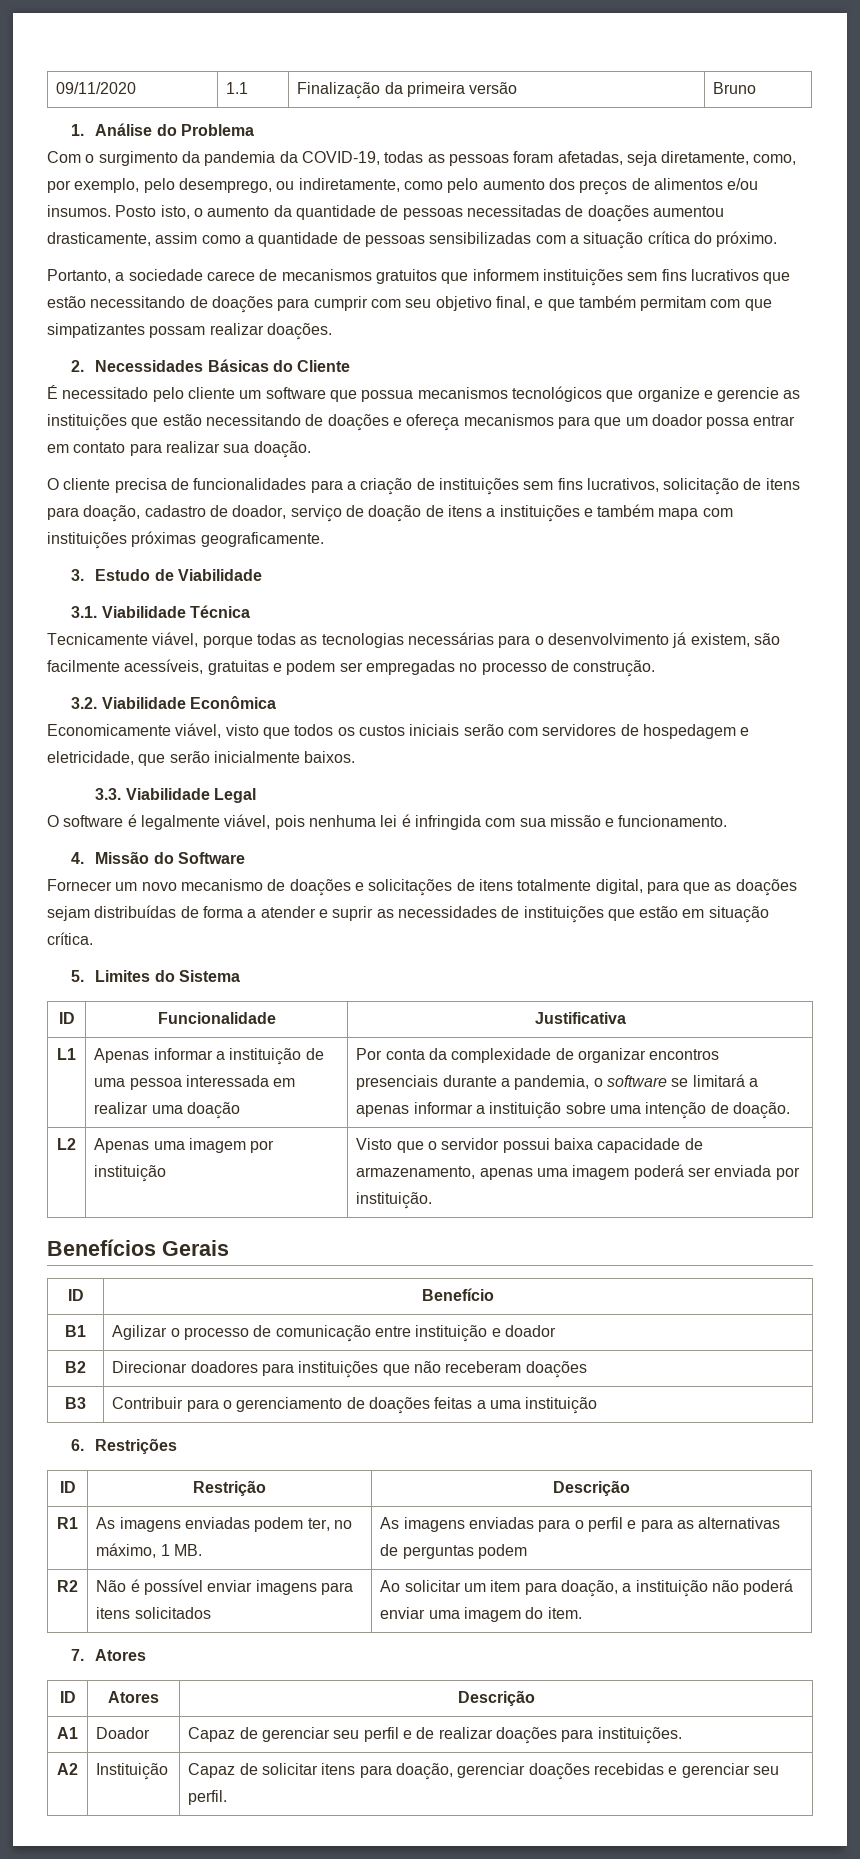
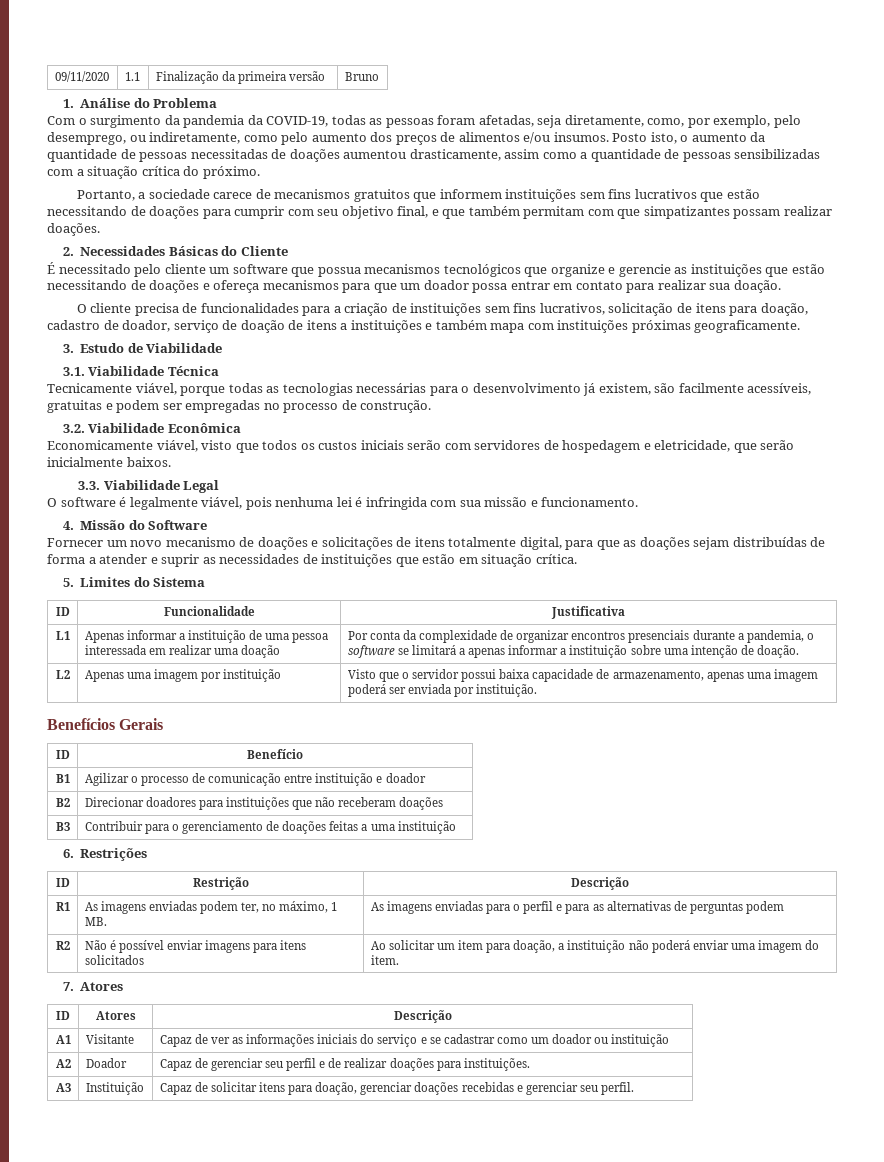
(78, 1733) none -> [85,1034,134,1044] [159,1034,670,1047] [55,1059,71,1068] | Visitante | Capaz de ver as informações iniciais do serviço e se cadastrar como um doador ou instituição // A2
[57,1763,78,1775] A2 -> [55,1083,71,1092] A3

